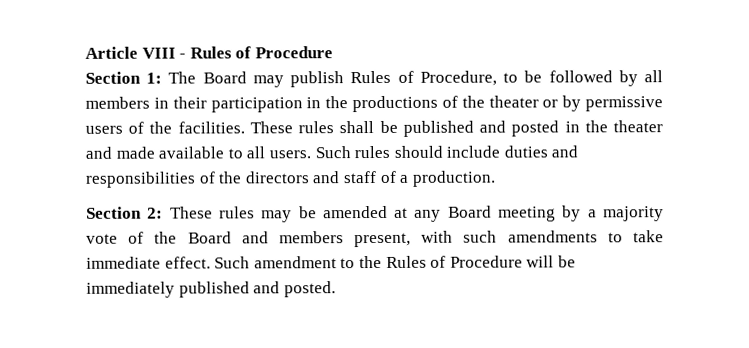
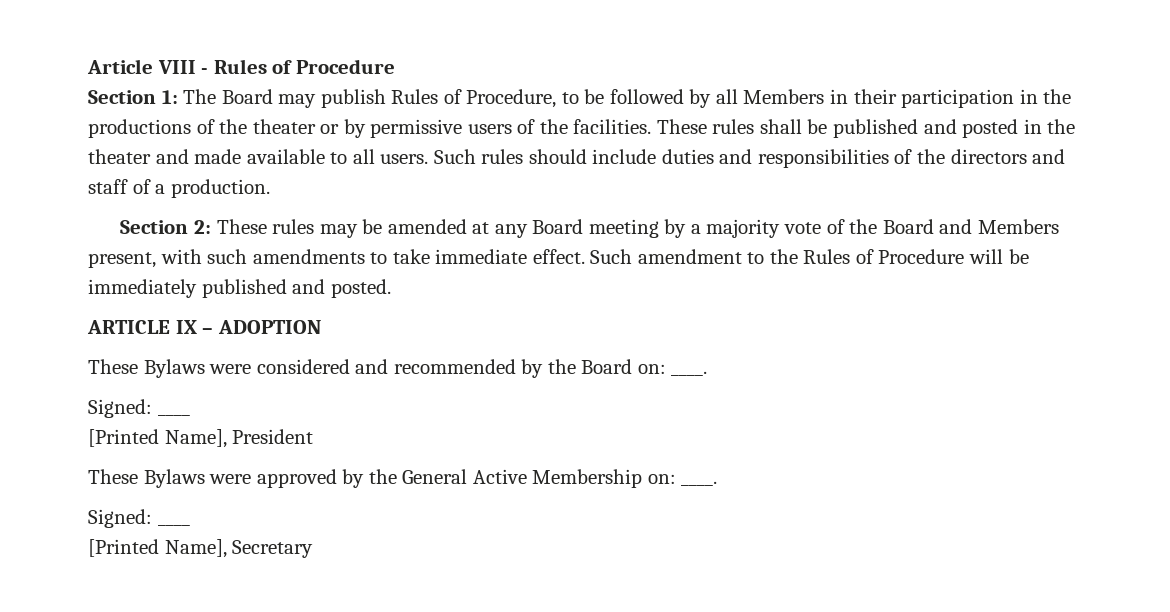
[85,96,150,109] members -> [743,89,825,104] Members
[278,231,344,244] members -> [977,219,1059,234] Members
(336, 289) none -> [87,320,321,334] [88,359,708,378] [88,399,190,418] [88,429,314,448] [88,469,718,488] [88,509,190,528] [88,539,314,558] // ARTICLE IX – ADOPTION // These Bylaws were considered and recommended by the Board on: ____. // Signed: ____ // [Printed Name], President // These Bylaws were approved by the General Active Membership on: ____. // Signed: ____ // [Printed Name], Secretary

